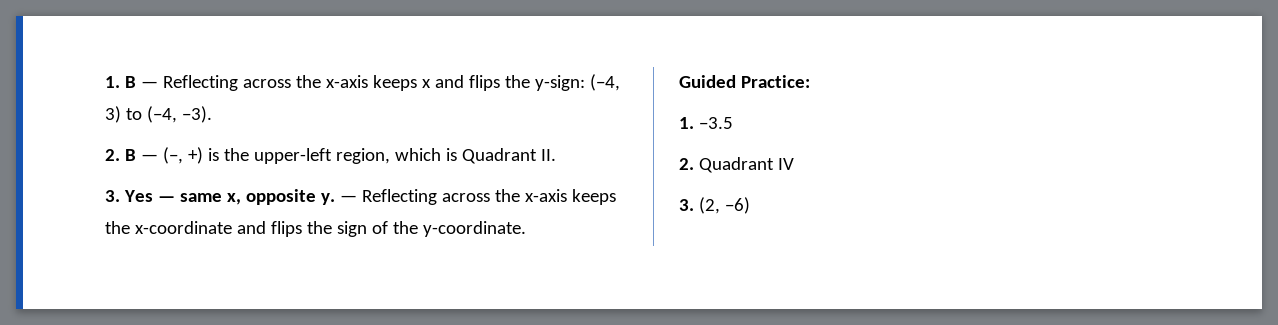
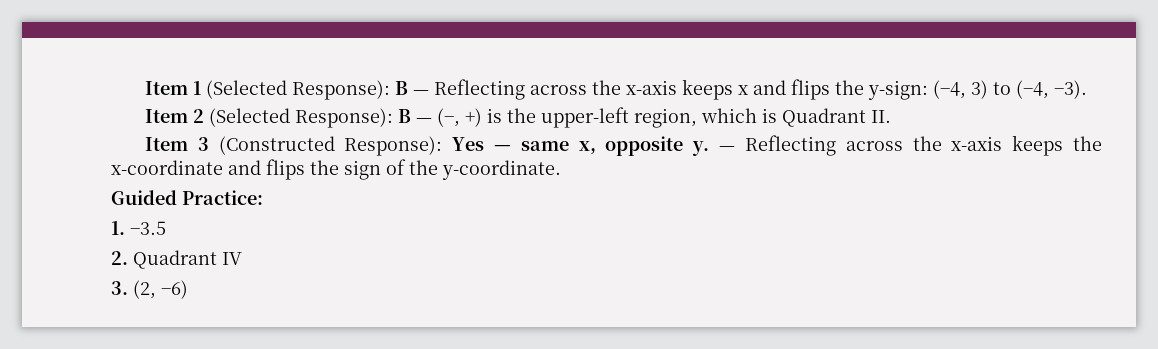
[105,76,120,88] 1. -> [144,80,390,100] Item 1 (Selected Response):
[105,149,120,161] 2. -> [144,108,393,128] Item 2 (Selected Response):
[105,190,120,202] 3. -> [144,136,443,156] Item 3 (Constructed Response):

